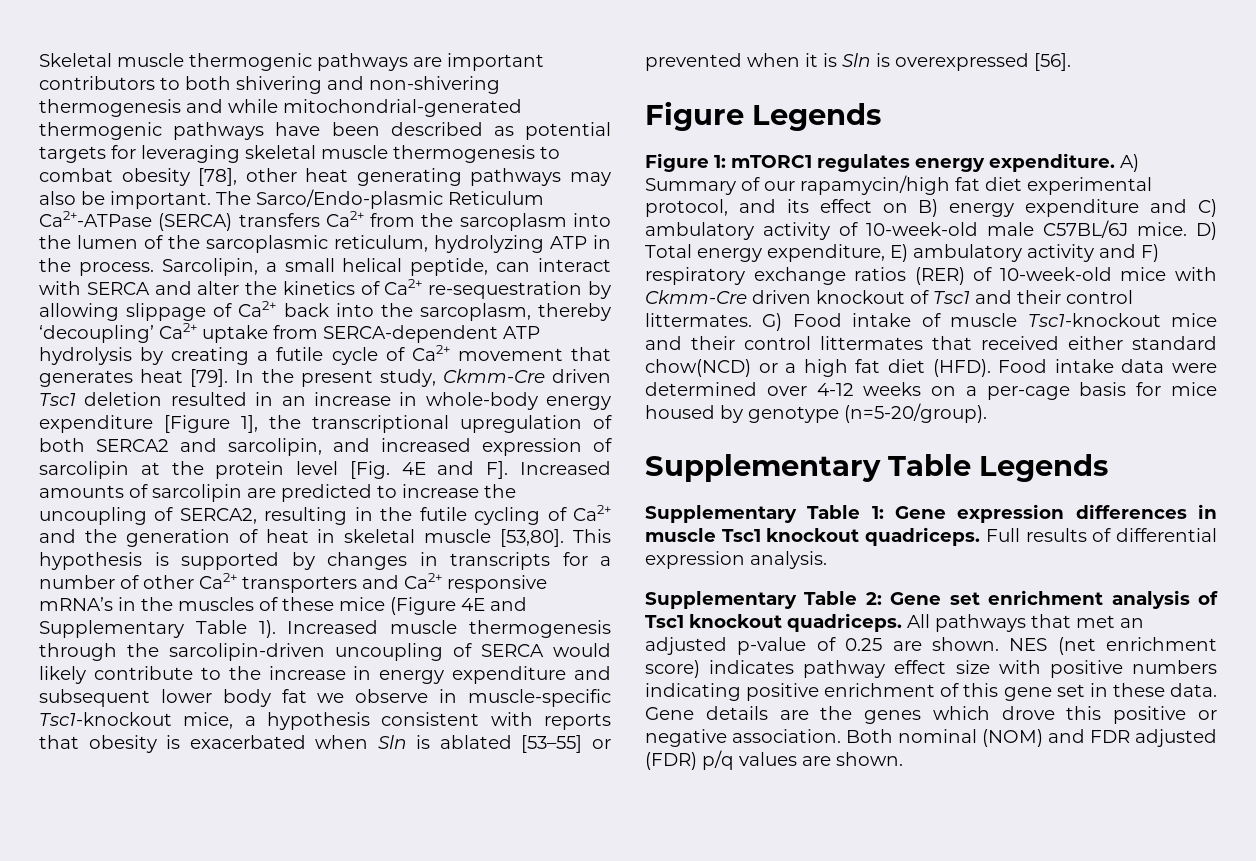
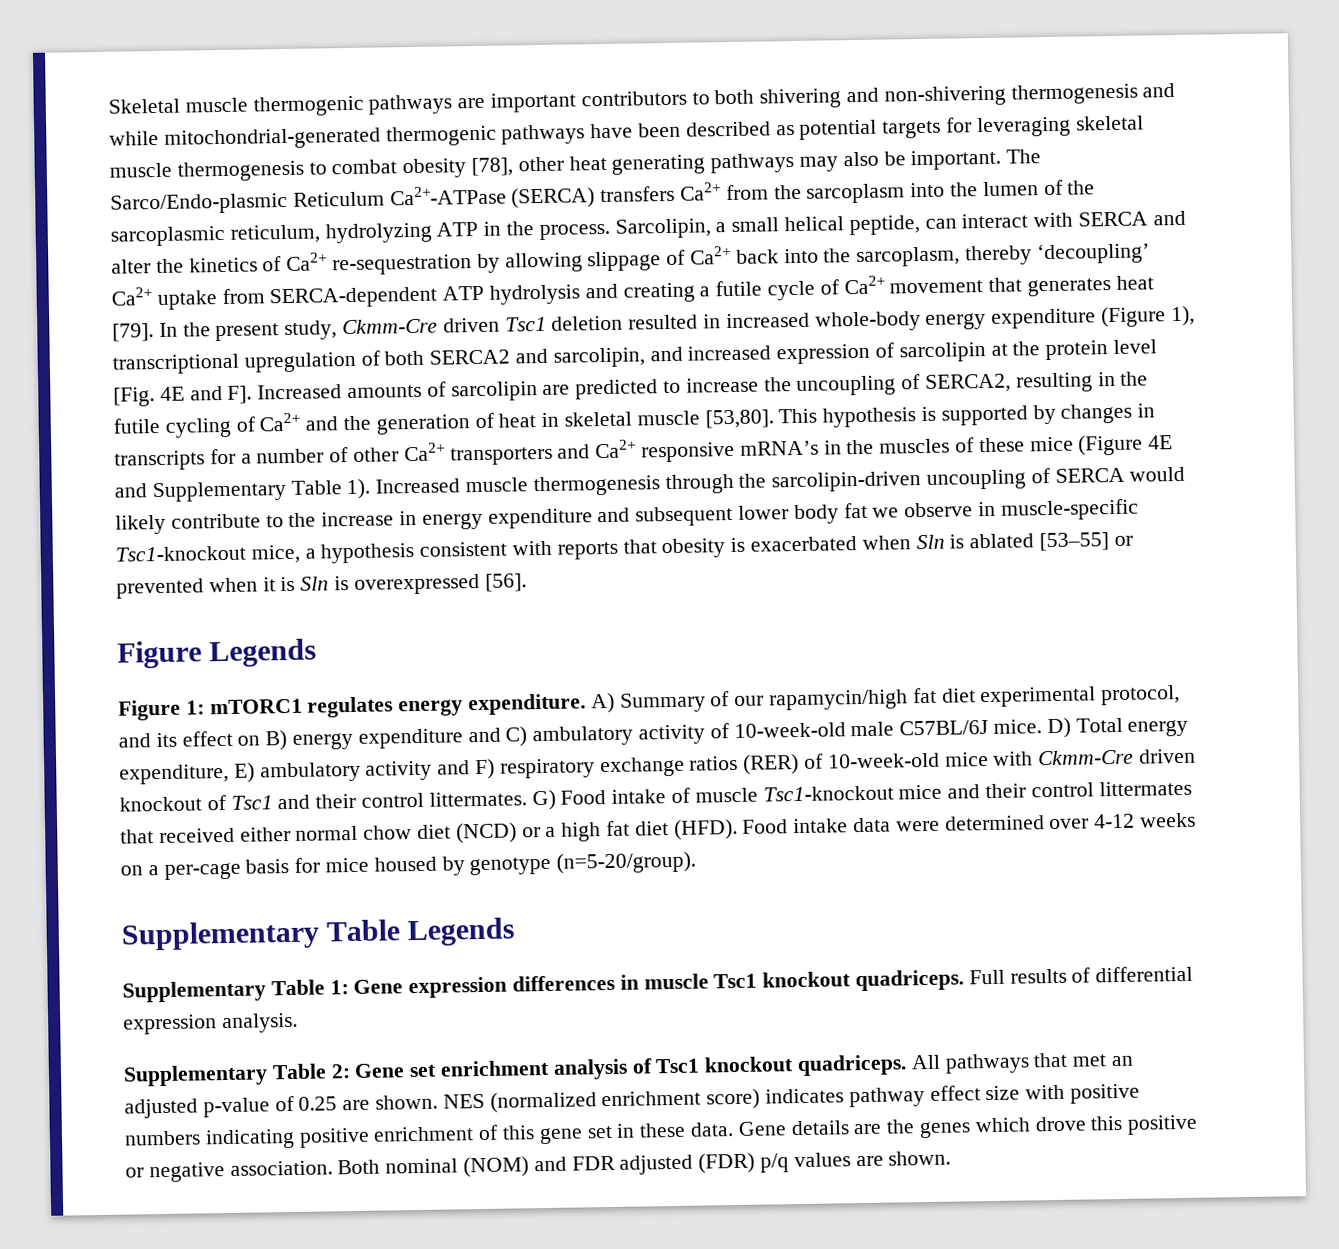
[140,347,164,365] by -> [584,283,618,299] and
[281,392,611,410] [39,415,301,433] an increase in whole-body energy expenditure [Figure 1], the -> [725,305,1195,332] increased whole-body energy expenditure (Figure 1),
[1132,336,1217,350] [645,359,751,377] standard chow(NCD) -> [295,822,517,844] normal chow diet (NCD)
[1057,637,1096,655] (net -> [489,1091,597,1113] (normalized

